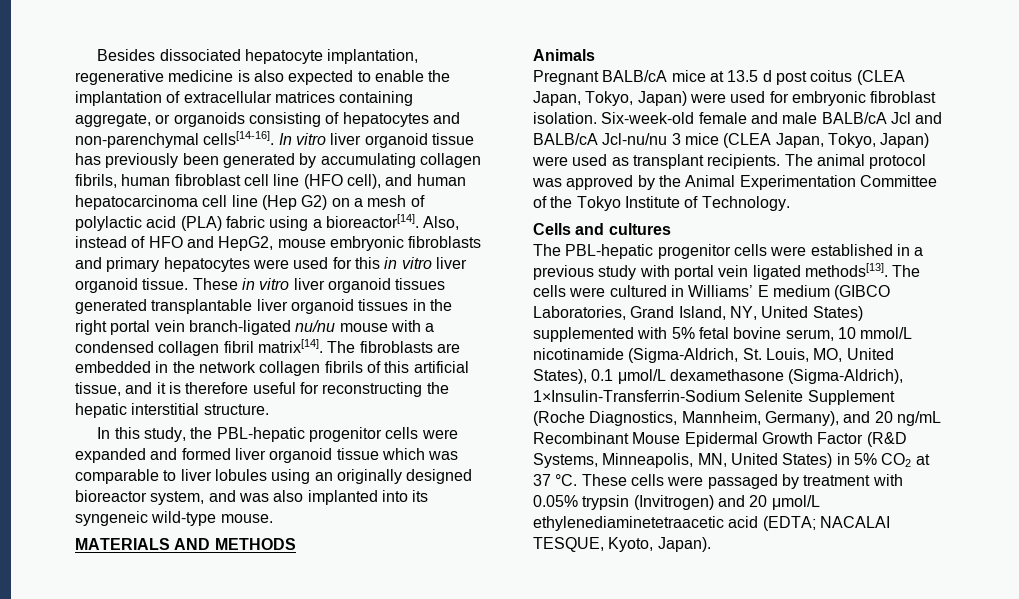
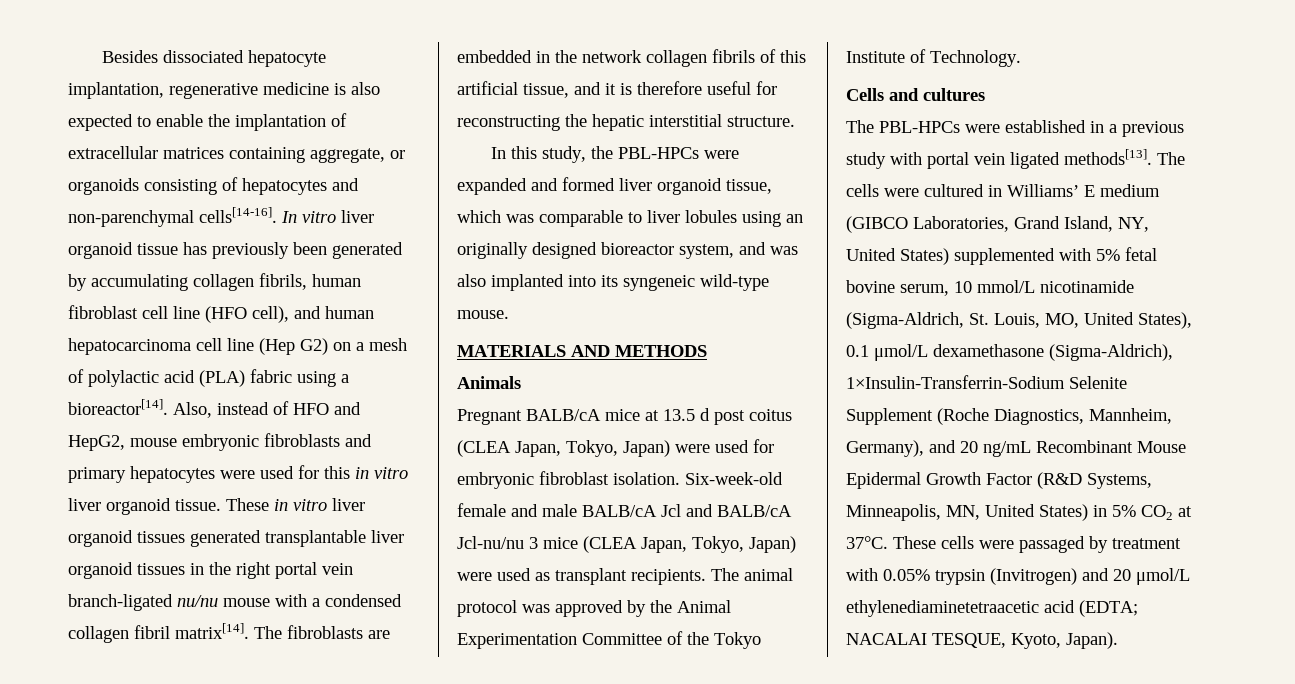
[216,427,419,442] PBL-hepatic progenitor cells -> [618,147,700,159] PBL-HPCs
[336,448,379,460] tissue -> [726,179,772,194] tissue,
[565,244,767,259] PBL-hepatic progenitor cells -> [879,121,960,133] PBL-HPCs
[533,474,578,486] 37 °C. -> [846,536,888,549] 37°C.

